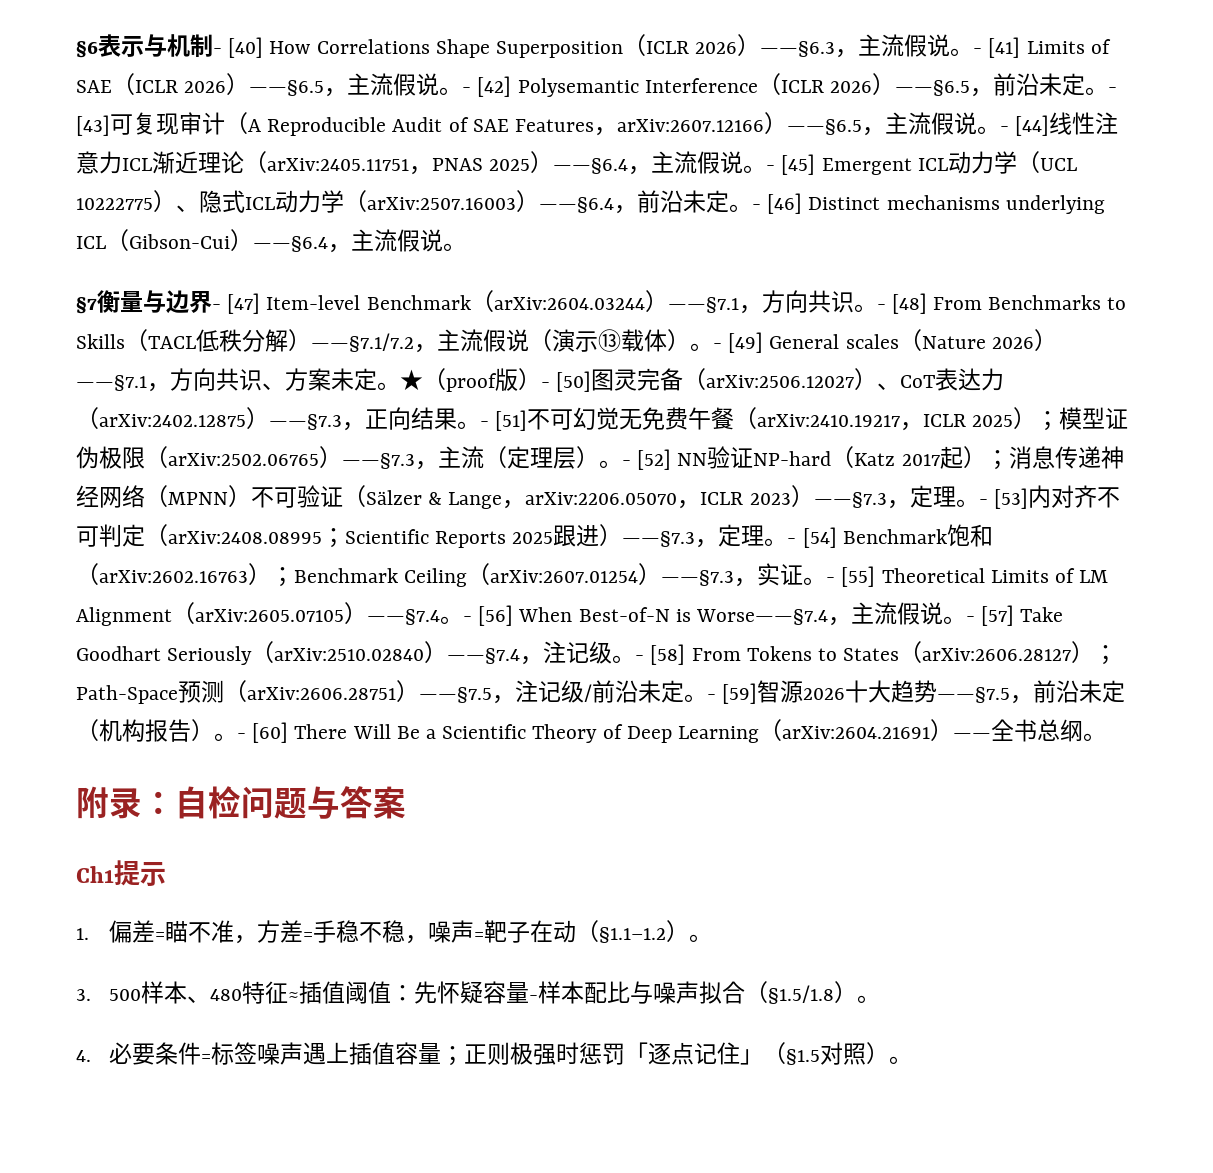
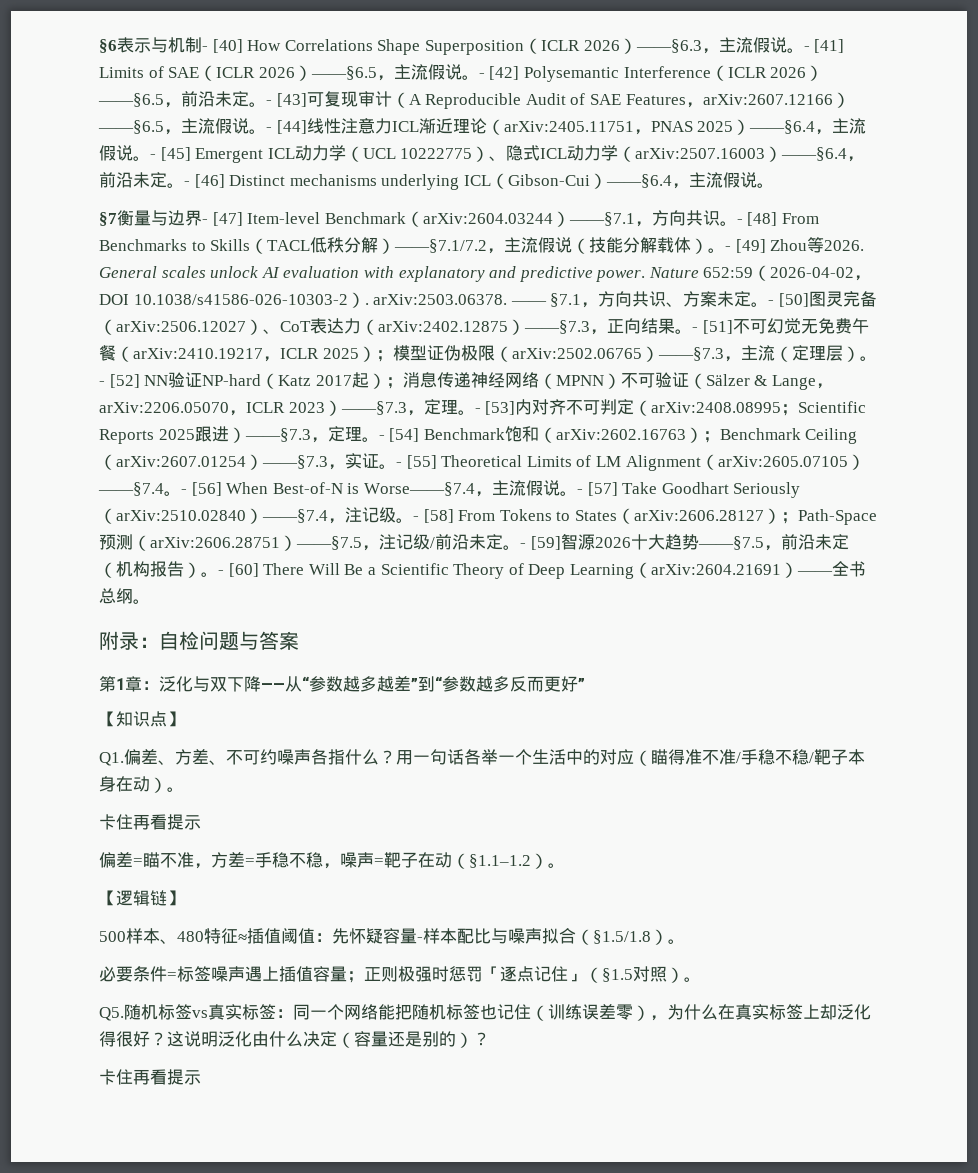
[552,329,621,352] 演示⑬ -> [589,237,658,253] 技能分解
[769,329,1057,351] [76,375,147,391] General scales（Nature 2026）——§7.1 -> [770,237,865,253] [99,265,872,282] [99,292,582,308] Zhou等2026. General scales unlock AI evaluation with explanatory and predictive power. Nature 652:59（2026-04-02，DOI 10.1038/s41586-026-10303-2）. arXiv:2503.06378. —— §7.1
[400,368,541,392] ★（proof版） -> (769, 304) none
[76,866,114,883] Ch1 -> [99,676,585,692] [99,711,184,727] [99,749,865,766] [99,776,184,793] [99,814,167,830] 第1章：泛化与双下降——从“参数越多越差”到“参数越多反而更好” // 【知识点】 // Q1.偏差、方差、不可约噪声各指什么？用一句话各举一个生活中的对应（瞄得准不准/手稳不稳/靶子本身在动）。 // 卡住再看
[76,928,89,940] 1. -> (201, 822) none
[76,989,91,1001] 3. -> [99,890,184,906] 【逻辑链】 //
[76,1050,91,1062] 4. -> (685, 941) none
(913, 1060) none -> [99,1004,871,1021] [99,1031,490,1048] [99,1069,201,1085] // Q5.随机标签vs真实标签：同一个网络能把随机标签也记住（训练误差零），为什么在真实标签上却泛化得很好？这说明泛化由什么决定（容量还是别的）？ // 卡住再看提示

